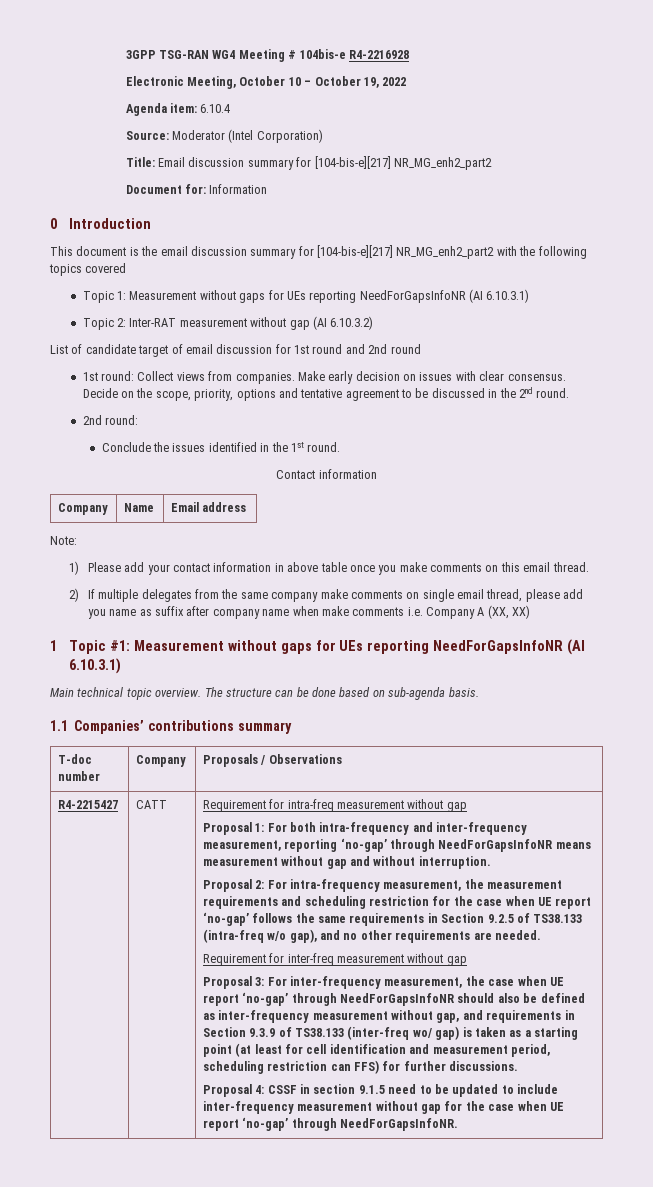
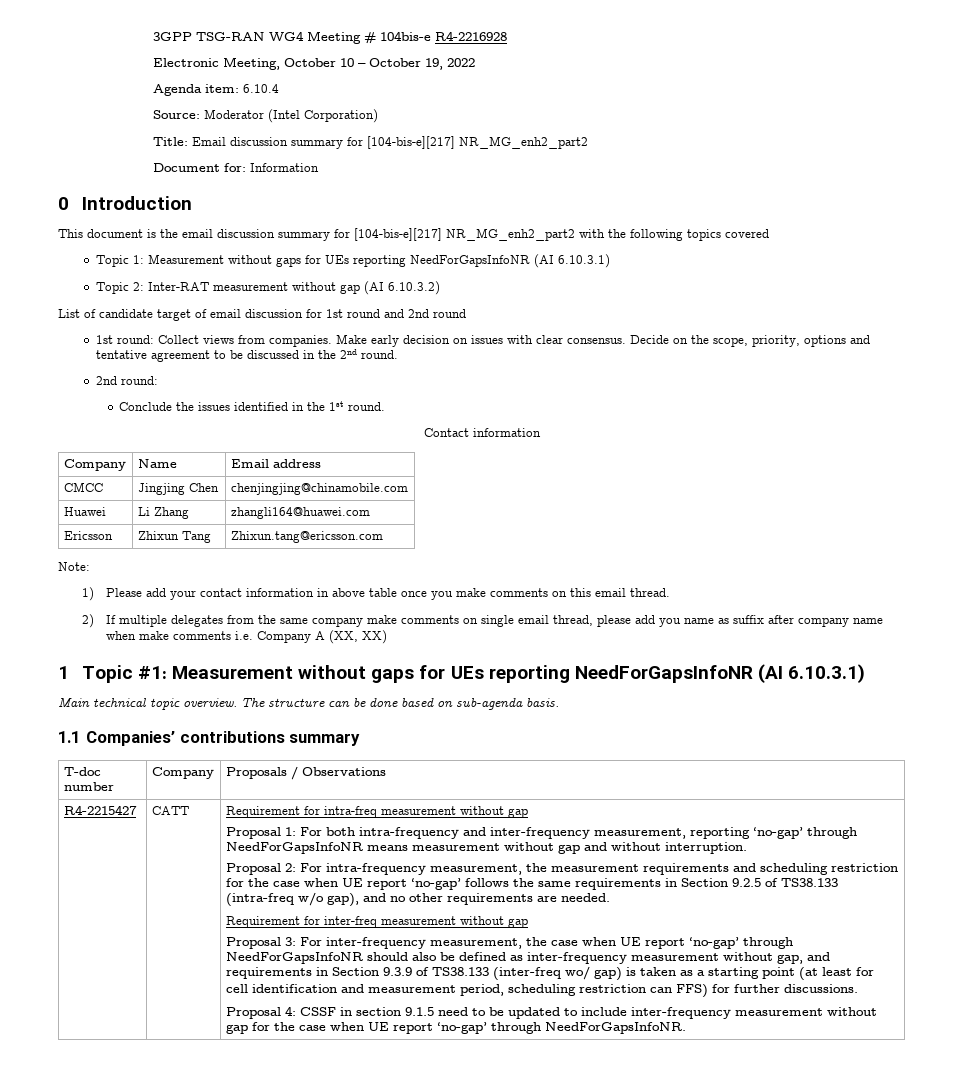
(247, 507) none -> [63,482,103,492] [137,483,219,495] [230,483,408,495] [63,507,106,516] [137,507,189,519] [230,507,370,519] [63,531,113,540] [137,531,211,543] [230,531,383,543] // CMCC | Jingjing Chen | chenjingjing@chinamobile.com // Huawei | Li Zhang | zhangli164@huawei.com // Ericsson | Zhixun Tang | Zhixun.tang@ericsson.com

